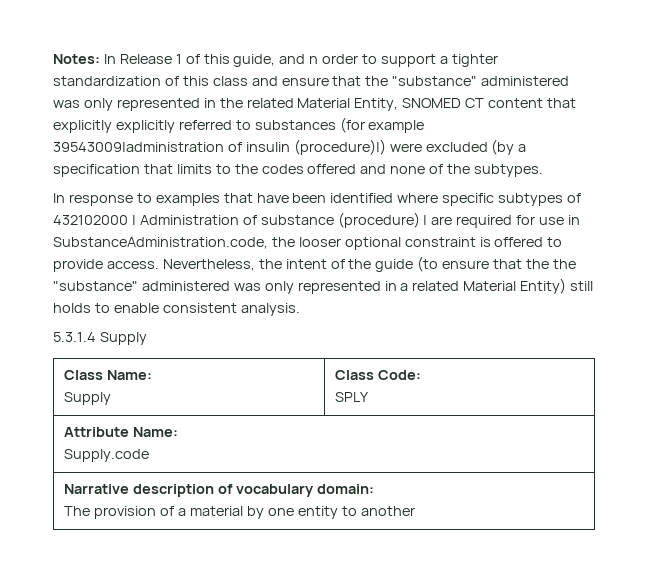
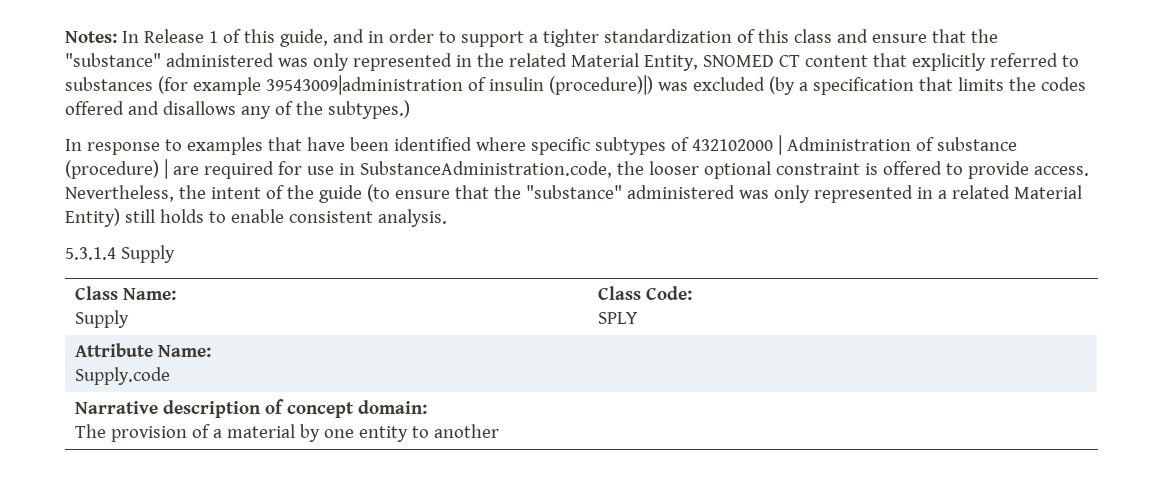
[309,56,319,64] n -> [367,31,384,43] in
[115,120,175,133] explicitly -> (986, 62) none
[389,143,422,152] were -> [657,82,688,91] was
[215,164,231,174] to -> (1004, 84) none
[360,164,544,177] and none of the subtypes. -> [127,100,410,119] and disallows any of the subtypes.)
[552,259,576,269] the -> (521, 192) none
[236,484,315,497] vocabulary -> [287,402,355,418] concept

